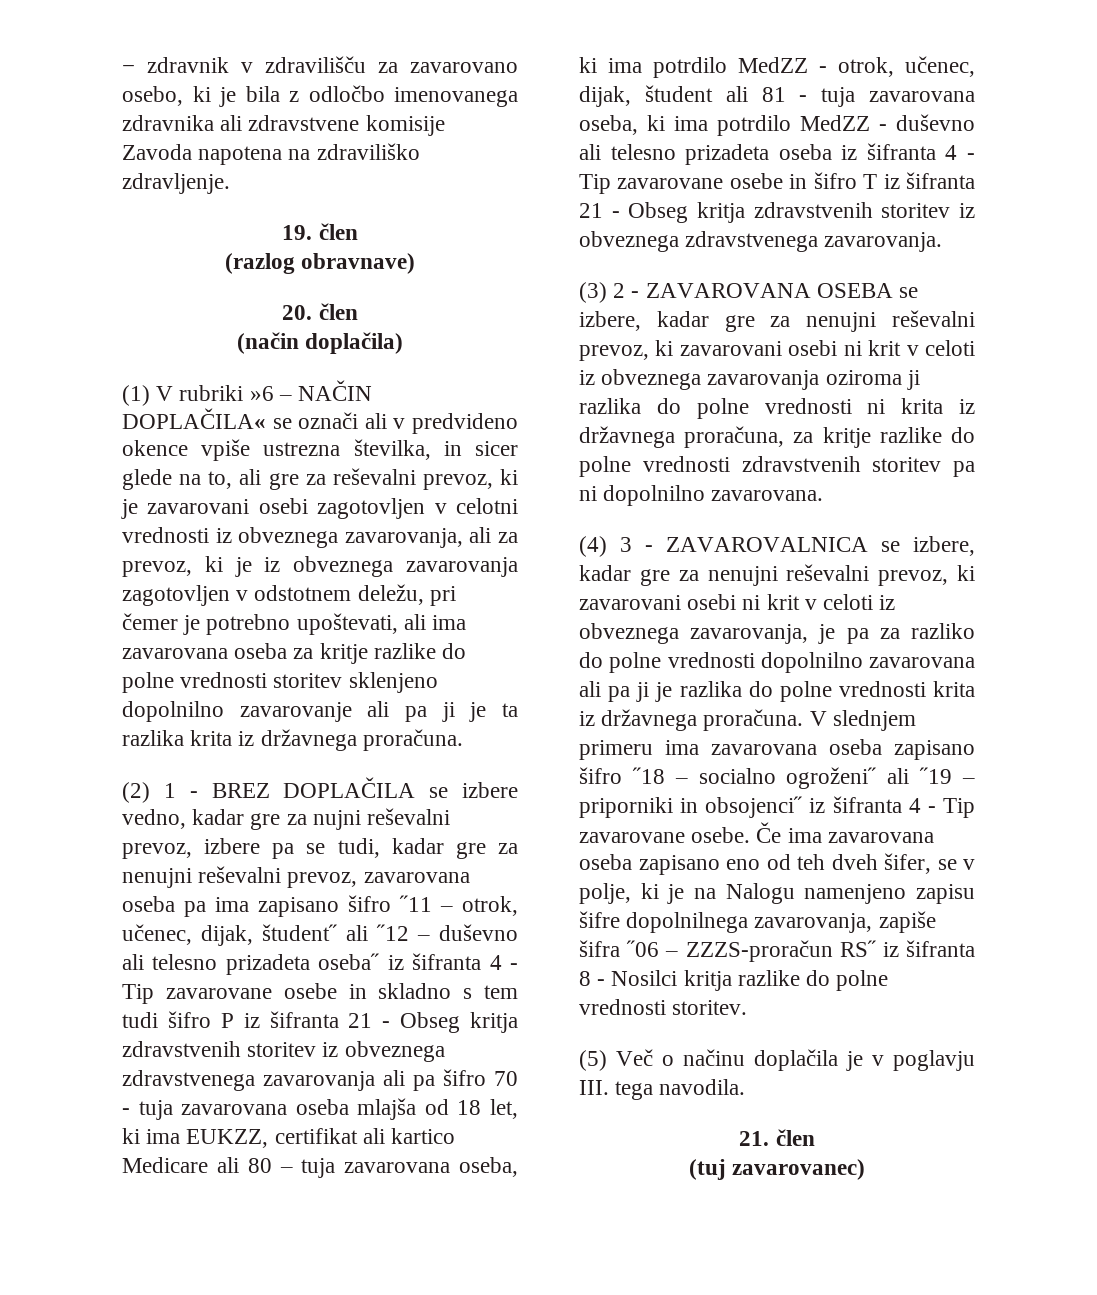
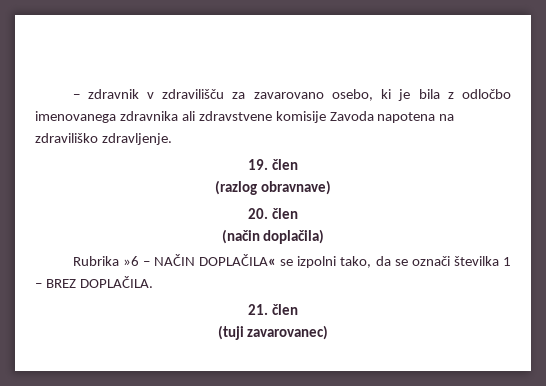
[122,385,244,406] (1) V rubriki -> [72,256,119,266] Rubrika
[298,412,518,434] [122,439,518,461] [122,468,518,490] [121,498,518,519] [122,527,518,548] [122,556,518,577] [122,584,456,606] [122,613,467,635] [122,643,467,664] [122,672,438,693] [122,701,519,722] [122,729,463,751] [122,777,518,803] [122,808,451,830] [122,838,518,859] [122,866,470,888] [122,895,518,917] [122,924,518,946] [122,953,518,975] [122,983,518,1004] [122,1011,518,1033] [122,1041,445,1062] [122,1069,518,1091] [122,1098,518,1120] [122,1128,456,1148] [122,1157,518,1178] [579,56,975,78] [579,85,975,107] [579,114,975,136] [579,143,975,165] [579,172,975,194] [579,202,975,223] [579,231,943,252] [579,282,919,303] [579,310,975,332] [579,340,975,361] [579,369,920,390] [579,398,975,419] [579,426,975,448] [579,456,975,477] [579,485,824,506] [579,536,975,557] [579,564,975,586] [579,594,896,610] [579,623,975,644] [579,652,975,673] [579,681,975,702] [579,709,916,731] [579,739,975,760] [579,767,975,789] [579,796,975,818] [579,822,934,843] [579,853,975,875] [579,883,975,904] [579,911,936,933] [579,940,975,962] [579,970,889,991] [579,999,748,1015] [579,1049,975,1071] [579,1079,746,1100] označi ali v predvideno okence vpiše ustrezna številka, in sicer glede na to, ali gre za reševalni prevoz, ki je zavarovani osebi zagotovljen v celotni vrednosti iz obveznega zavarovanja, ali za prevoz, ki je iz obveznega zavarovanja zagotovljen v odstotnem deležu, pri čemer je potrebno upoštevati, ali ima zavarovana oseba za kritje razlike do polne vrednosti storitev sklenjeno dopolnilno zavarovanje ali pa ji je ta razlika krita iz državnega proračuna. // (2) 1 - BREZ DOPLAČILA se izbere vedno, kadar gre za nujni reševalni prevoz, izbere pa se tudi, kadar gre za nenujni reševalni prevoz, zavarovana oseba pa ima zapisano šifro ˝11 – otrok, učenec, dijak, študent˝ ali ˝12 – duševno ali telesno prizadeta oseba˝ iz šifranta 4 - Tip zavarovane osebe in skladno s tem tudi šifro P iz šifranta 21 - Obseg kritja zdravstvenih storitev iz obveznega zdravstvenega zavarovanja ali pa šifro 70 - tuja zavarovana oseba mlajša od 18 let, ki ima EUKZZ, certifikat ali kartico Medicare ali 80 – tuja zavarovana oseba, ki ima potrdilo MedZZ - otrok, učenec, dijak, študent ali 81 - tuja zavarovana oseba, ki ima potrdilo MedZZ - duševno ali telesno prizadeta oseba iz šifranta 4 - Tip zavarovane osebe in šifro T iz šifranta 21 - Obseg kritja zdravstvenih storitev iz obveznega zdravstvenega zavarovanja. // (3) 2 - ZAVAROVANA OSEBA se izbere, kadar gre za nenujni reševalni prevoz, ki zavarovani osebi ni krit v celoti iz obveznega zavarovanja oziroma ji razlika do polne vrednosti ni krita iz državnega proračuna, za kritje razlike do polne vrednosti zdravstvenih storitev pa ni dopolnilno zavarovana. // (4) 3 - ZAVAROVALNICA se izbere, kadar gre za nenujni reševalni prevoz, ki zavarovani osebi ni krit v celoti iz obveznega zavarovanja, je pa za razliko do polne vrednosti dopolnilno zavarovana ali pa ji je razlika do polne vrednosti krita iz državnega proračuna. V slednjem primeru ima zavarovana oseba zapisano šifro ˝18 – socialno ogroženi˝ ali ˝19 – priporniki in obsojenci˝ iz šifranta 4 - Tip zavarovane osebe. Če ima zavarovana oseba zapisano eno od teh dveh šifer, se v polje, ki je na Nalogu namenjeno zapisu šifre dopolnilnega zavarovanja, zapiše šifra ˝06 – ZZZS-proračun RS˝ iz šifranta 8 - Nosilci kritja razlike do polne vrednosti storitev. // (5) Več o načinu doplačila je v poglavju III. tega navodila. -> [297,256,511,268] [35,276,153,288] izpolni tako, da se označi številka 1 – BREZ DOPLAČILA.
[688,1159,726,1180] (tuj -> [217,325,244,340] (tuji

